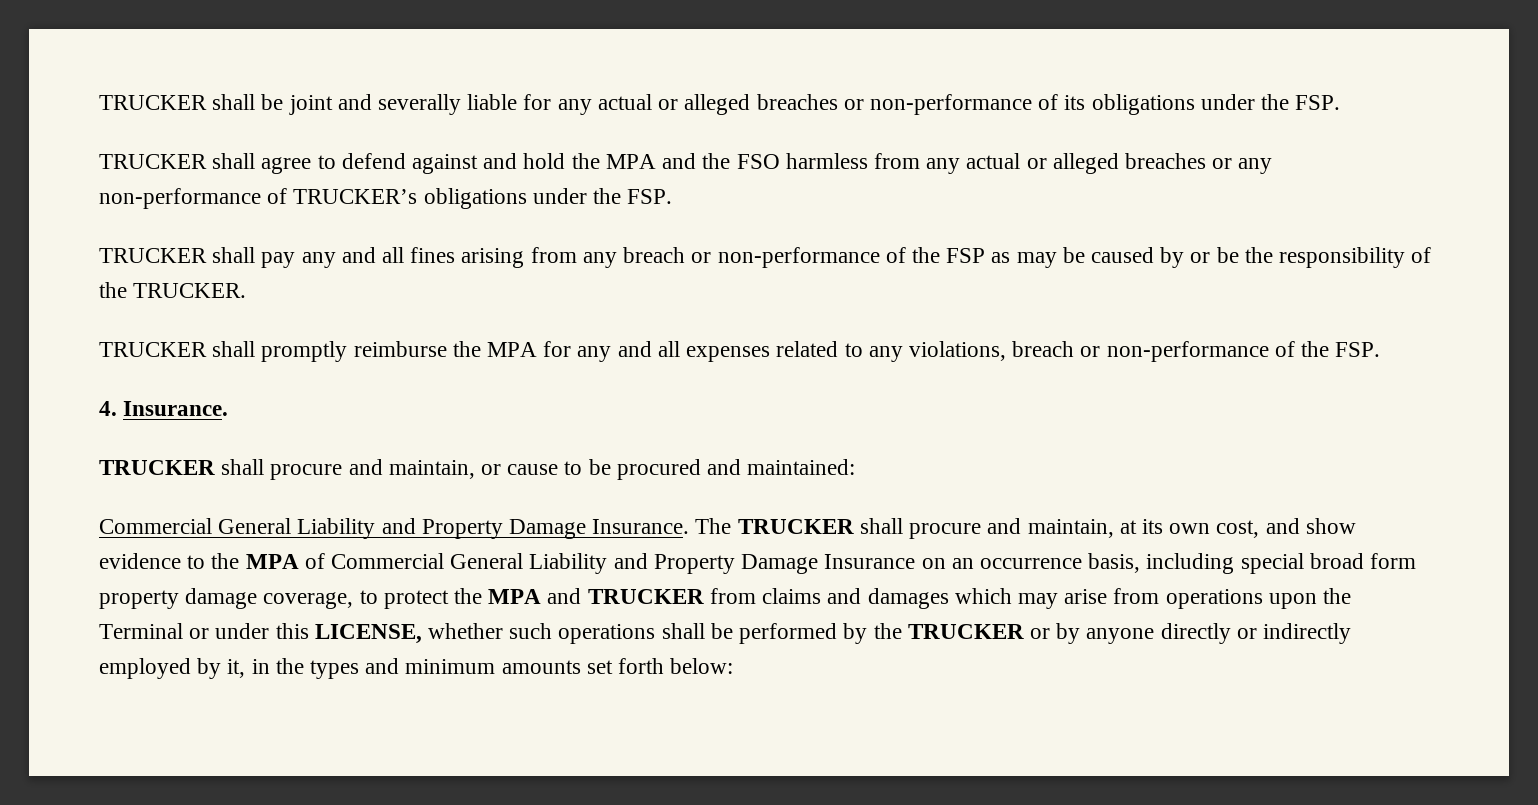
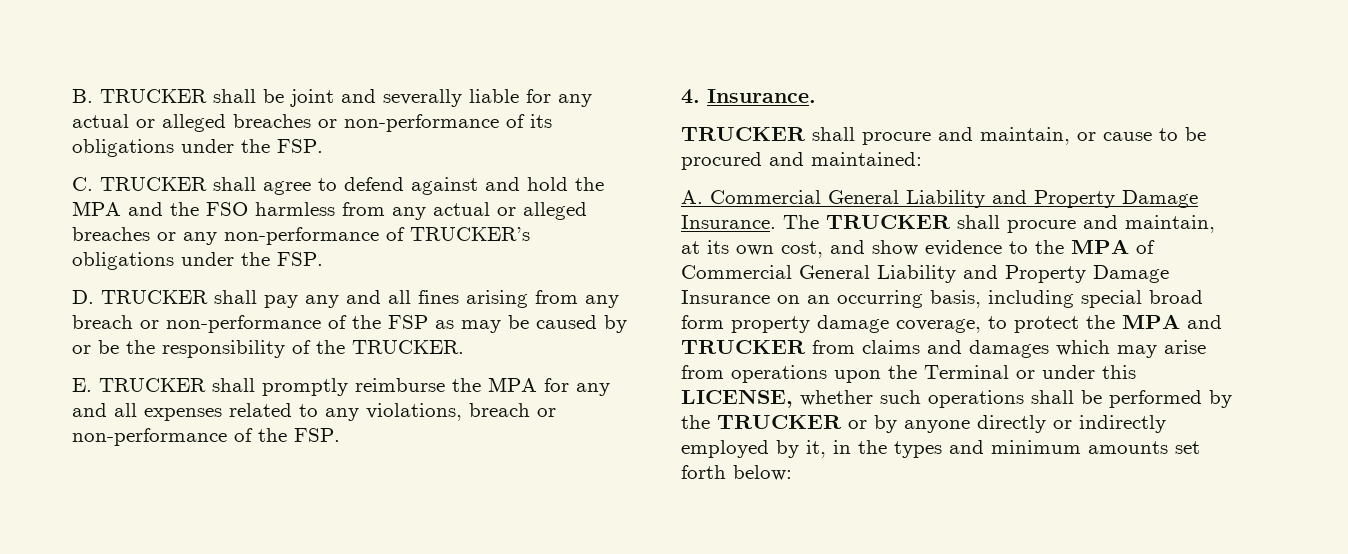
(99, 102) none -> [72,89,93,103] B.
(1341, 102) none -> [72,177,93,191] C.
(673, 196) none -> [72,290,94,304] D.
(247, 290) none -> [72,378,92,392] E.
(856, 467) none -> [681,190,703,204] A.
[979,558,1082,569] occurrence -> [837,290,923,308] occurring

